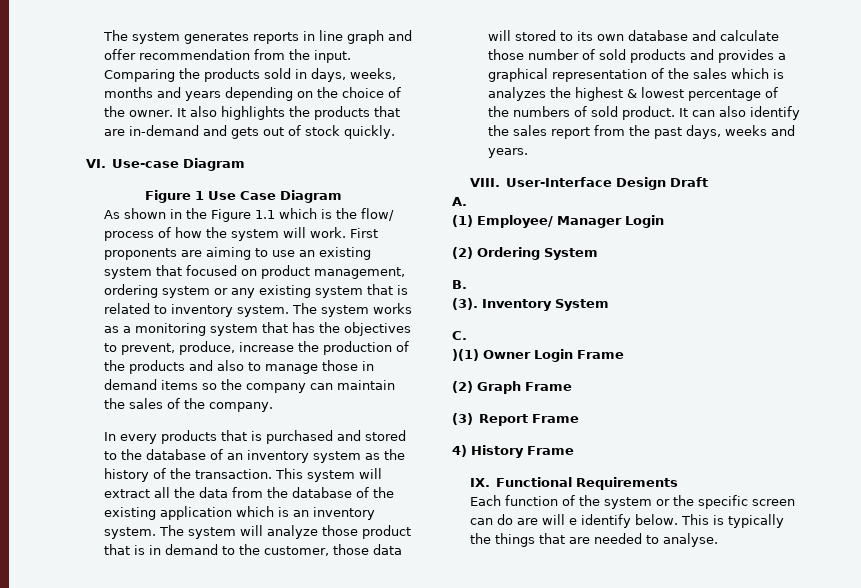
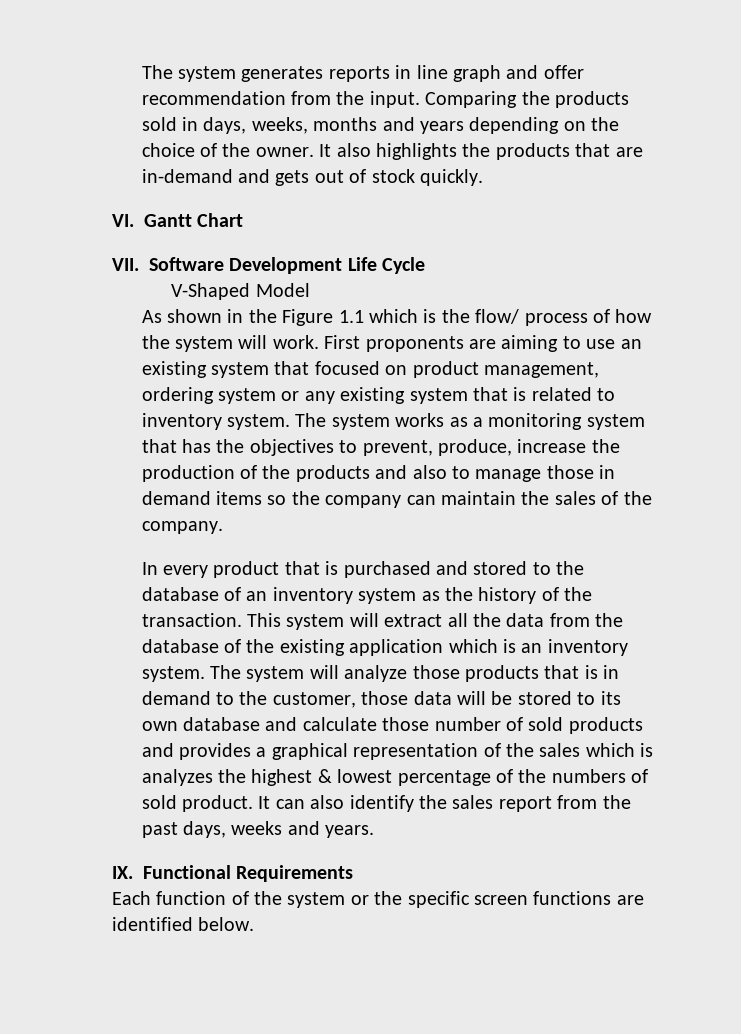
[112,158,246,171] [144,190,342,203] Use-case Diagram // Figure 1 Use Case Diagram -> [143,213,244,227] [111,257,425,274] [171,283,310,300] Gantt Chart // VII. Software Development Life Cycle // V-Shaped Model
[160,430,217,444] products -> [213,561,280,578] product
[361,525,411,539] product -> [464,665,539,682] products
(511, 35) none -> [491,691,513,705] be
[469,177,709,190] [452,197,467,206] [452,215,664,228] [452,247,598,260] [452,280,467,289] [452,298,609,311] [452,331,467,340] [452,349,624,362] [452,381,572,394] [452,413,580,426] [452,445,574,458] // VIII. User-Interface Design Draft // A. // (1) Employee/ Manager Login // (2) Ordering System // B. // (3). Inventory System // C. // )(1) Owner Login Frame // (2) Graph Frame // (3) Report Frame // 4) History Frame -> (375, 831) none
[469,514,784,528] [469,533,718,547] can do are will e identify below. This is typically the things that are needed to analyse. -> [533,891,644,905] [111,917,255,931] functions are identified below.

